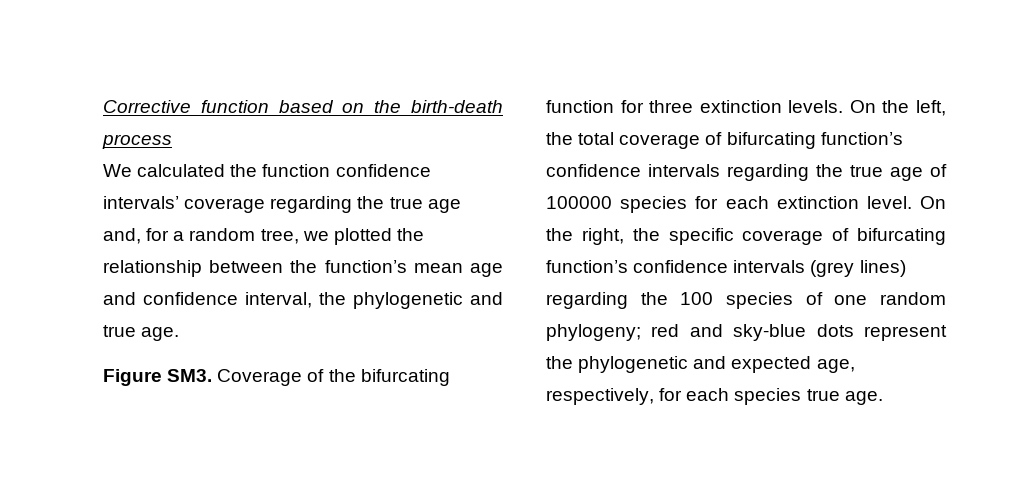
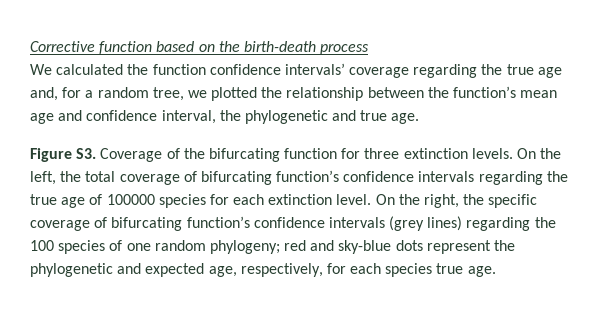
[167,369,213,382] SM3. -> [76,148,97,159] S3.

